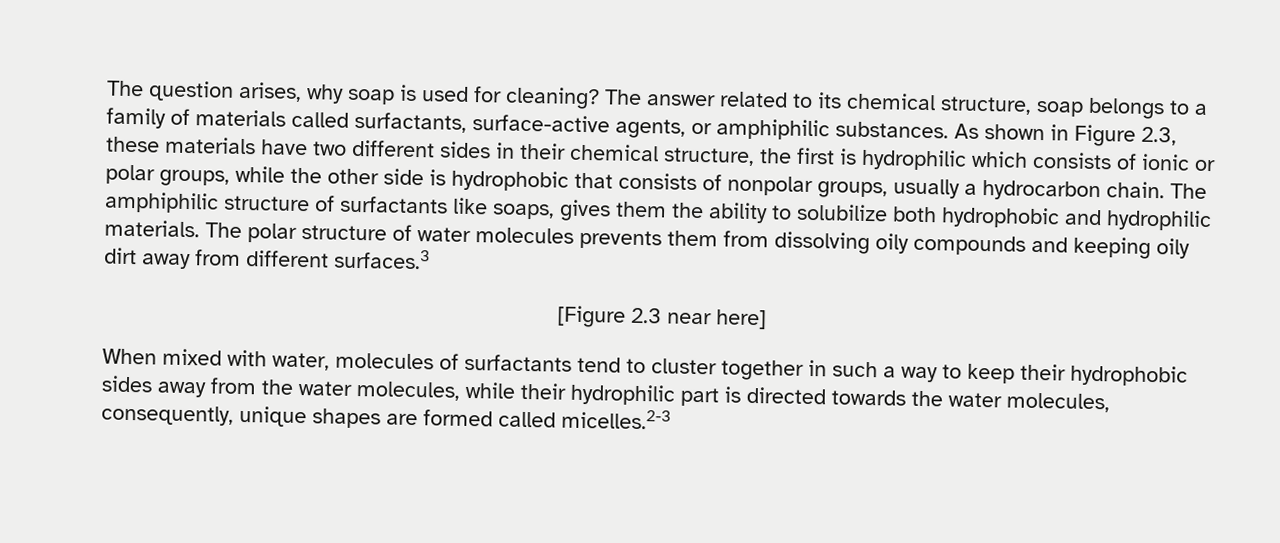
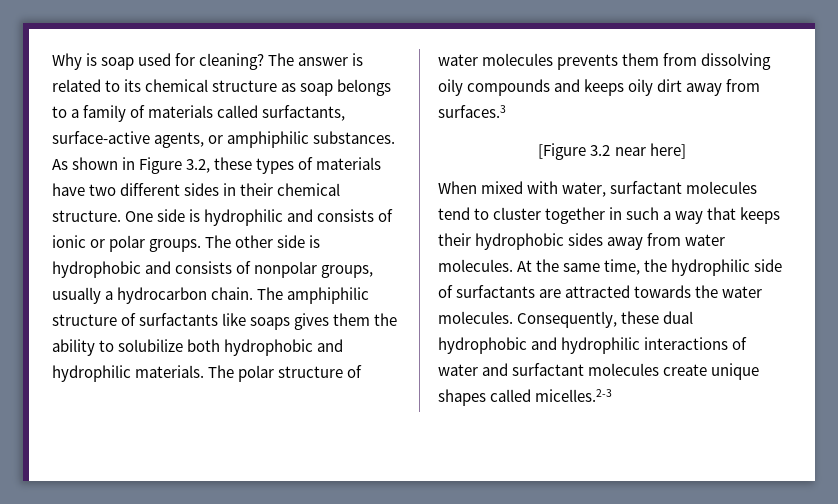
[107,80,417,105] The question arises, why soap is -> [52,53,135,70] Why is soap
(716, 100) none -> [352,53,364,66] is
[940,96,1032,115] structure, -> [212,80,297,92] structure as
[1141,126,1177,146] [106,136,160,153] 2.3, these -> [186,157,314,174] 3.2, these types of
[663,147,835,166] structure, the first -> [52,209,186,222] structure. One side
[971,150,1028,168] which -> [287,209,314,222] and
[159,165,322,187] groups, while the -> [149,235,232,252] groups. The
[574,172,613,189] that -> [145,261,172,274] and
[492,203,555,220] soaps, -> [250,317,291,330] soaps
[1073,236,1151,259] keeping -> [584,79,625,96] keeps
[246,250,329,268] different -> (761, 85) none
[630,307,662,324] 2.3 -> [590,145,611,156] 3.2
[335,352,572,372] molecules of surfactants -> [610,181,758,194] surfactant molecules
[942,363,1015,384] to keep -> [707,207,781,224] that keeps
[261,379,1110,413] [101,404,493,429] the water molecules, while their hydrophilic part is directed towards the water molecules, consequently, unique shapes are formed -> [685,234,726,246] [438,259,783,276] [438,285,763,298] [438,311,694,328] [438,337,748,354] [438,363,760,380] [438,389,486,406] water molecules. At the same time, the hydrophilic side of surfactants are attracted towards the water molecules. Consequently, these dual hydrophobic and hydrophilic interactions of water and surfactant molecules create unique shapes

